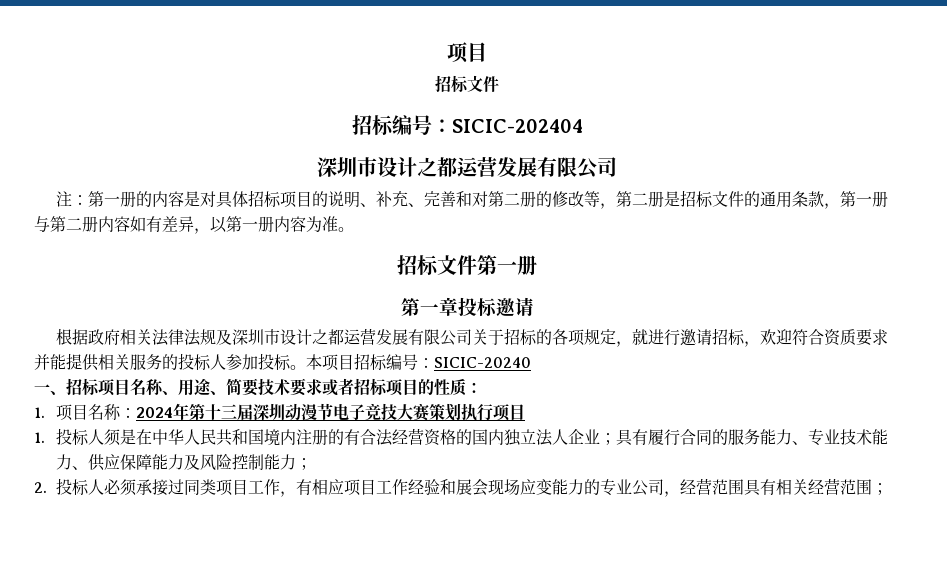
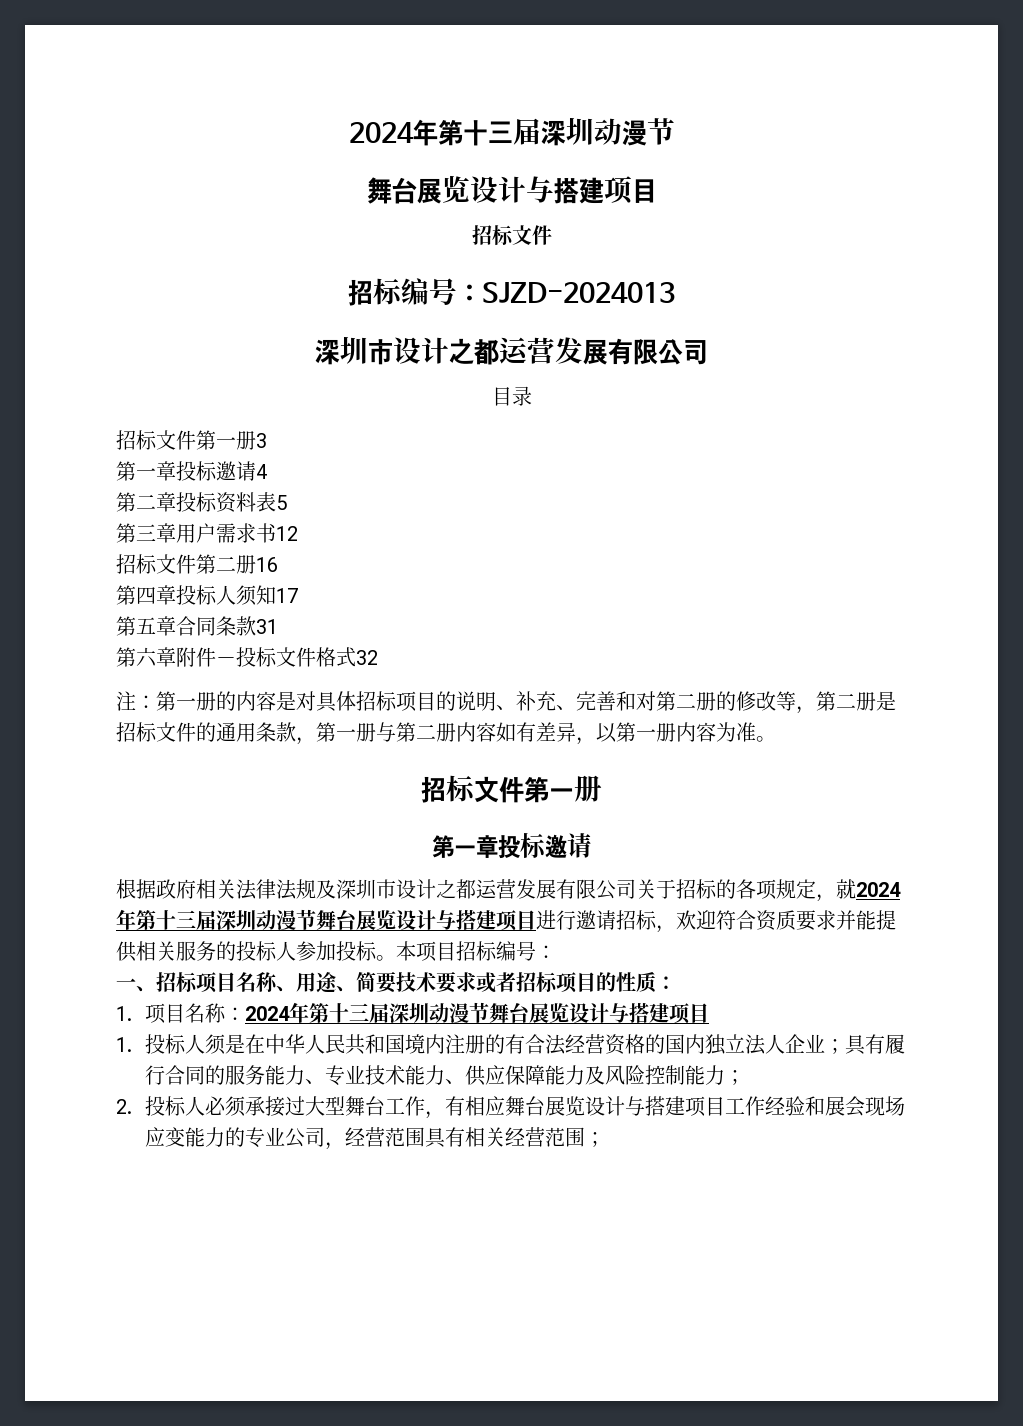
(447, 52) none -> [348,117,675,146] [366,175,604,204] 2024年第十三届深圳动漫节 // 舞台展览设计与搭建
[451,119,583,133] [317,157,617,179] SICIC-202404 // 深圳市设计之都运营发展有限公司 -> [482,282,675,303] [315,336,708,365] [491,386,532,406] [116,430,267,450] [116,461,267,481] [116,492,287,513] [116,523,298,543] [116,554,278,574] [116,585,298,606] [116,616,278,636] [116,647,378,667] SJZD-2024013 // 深圳市设计之都运营发展有限公司 // 目录 // 招标文件第一册3 // 第一章投标邀请4 // 第二章投标资料表5 // 第三章用户需求书12 // 招标文件第二册16 // 第四章投标人须知17 // 第五章合同条款31 // 第六章附件－投标文件格式32
(649, 337) none -> [856,882,901,897] [116,909,536,931] 2024年第十三届深圳动漫节舞台展览设计与搭建项目
[434,357,531,368] SICIC-20240 -> (556, 952) none
[332,403,493,421] 电子竞技大赛策划执行 -> [489,1003,670,1023] 舞台展览设计与搭建
[183,479,248,496] 同类项目 -> [305,1096,386,1116] 大型舞台
(344, 487) none -> [505,1096,686,1116] 舞台展览设计与搭建

